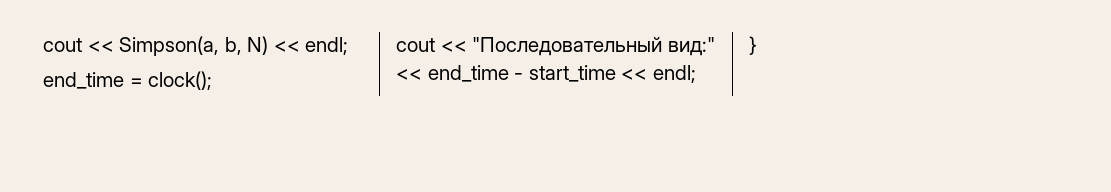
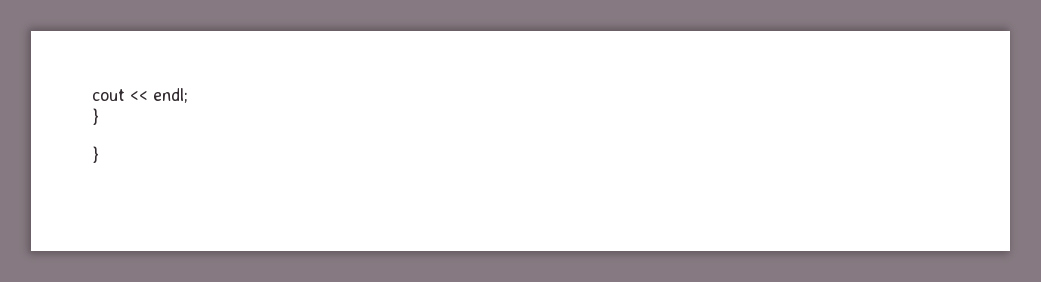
[43,36,349,56] [43,71,213,90] [396,37,715,56] [396,65,648,82] cout << Simpson(a, b, N) << endl; // end_time = clock(); // cout << "Последовательный вид:" << end_time - start_time << -> [92,89,148,101] cout <<
(757, 45) none -> [92,146,99,163] // }

